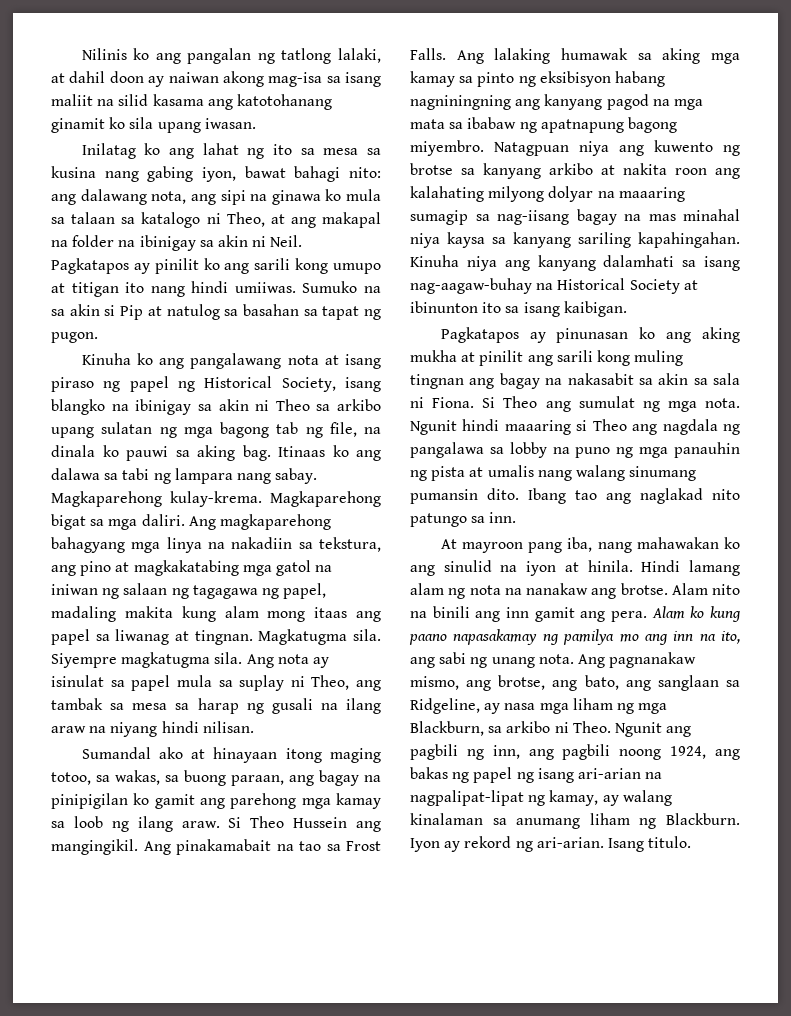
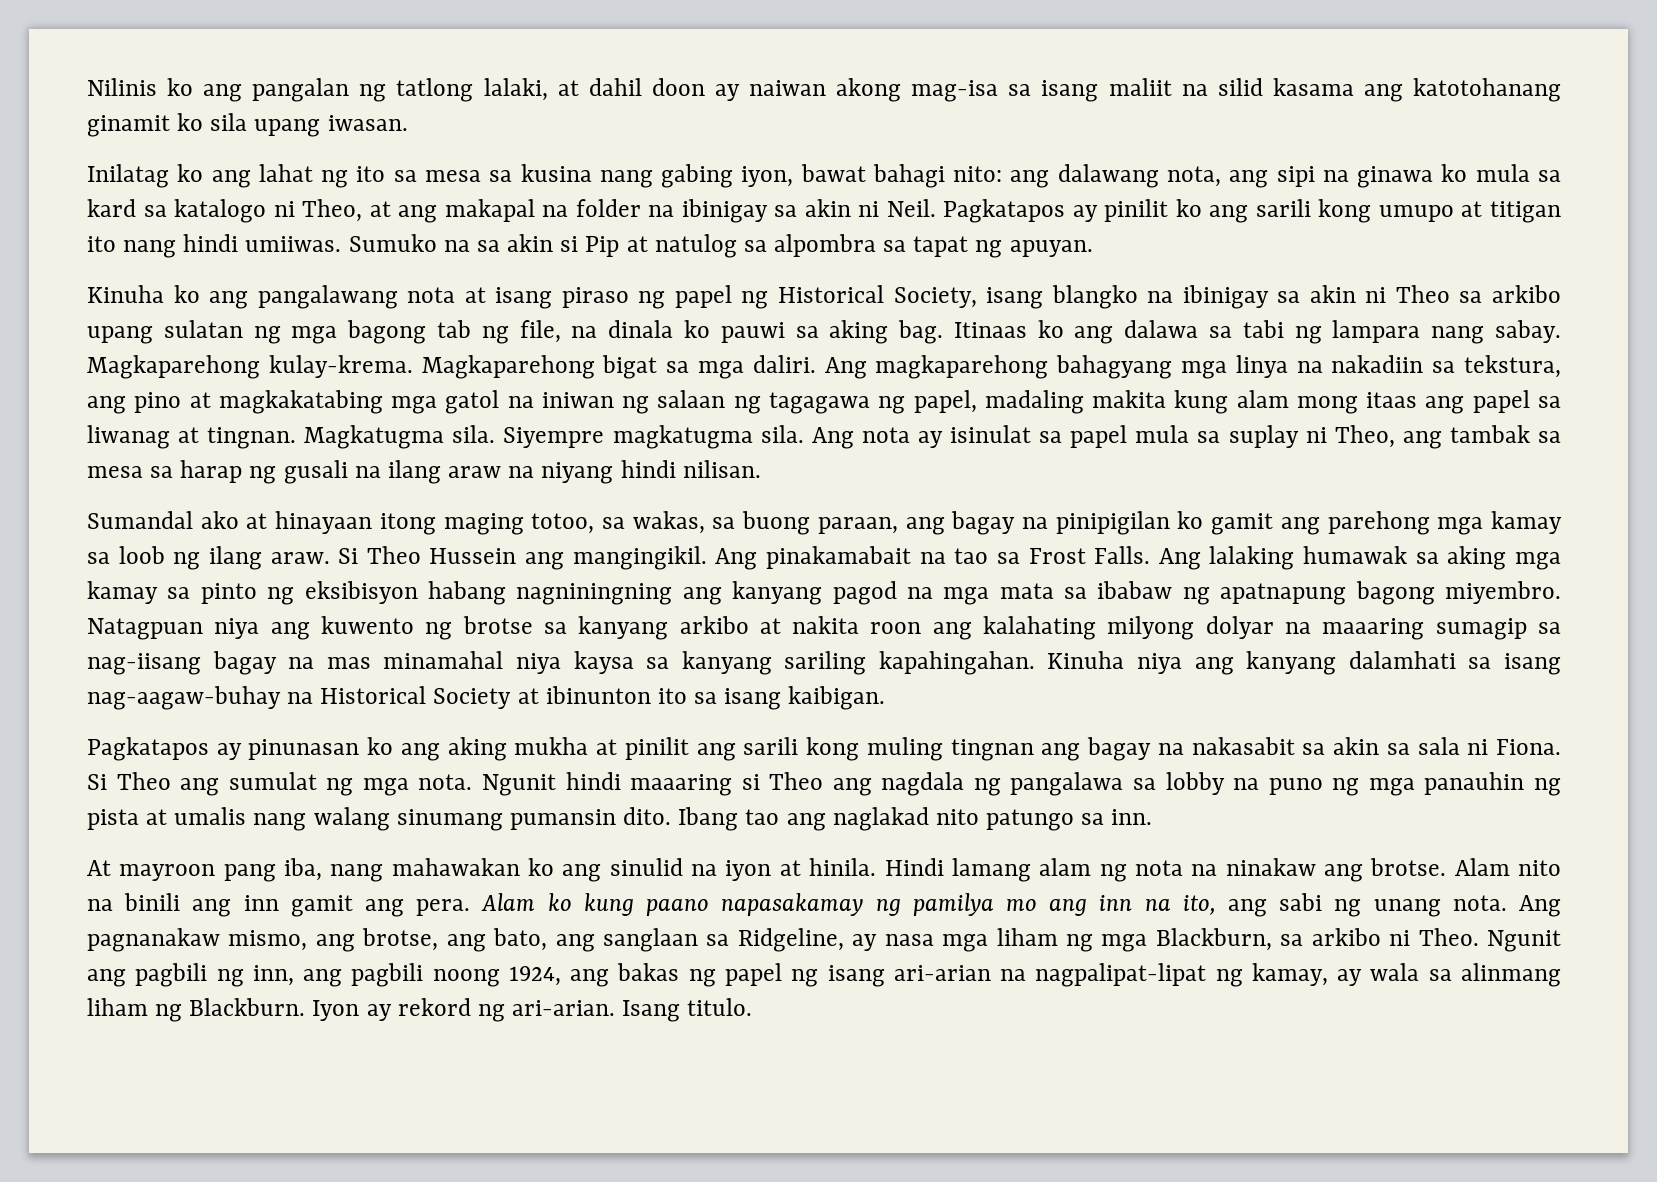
[71,212,116,224] talaan -> [87,199,136,217] kard
[242,304,299,316] basahan -> [774,234,877,257] alpombra
[51,332,98,343] pugon. -> [1009,240,1093,257] apuyan.
[683,209,740,221] minahal -> [383,651,504,669] minamahal
[526,583,588,595] nanakaw -> [1225,858,1316,876] ninakaw
[622,790,672,806] [410,813,581,829] walang kinalaman sa anumang -> [1370,963,1561,987] wala sa alinmang

